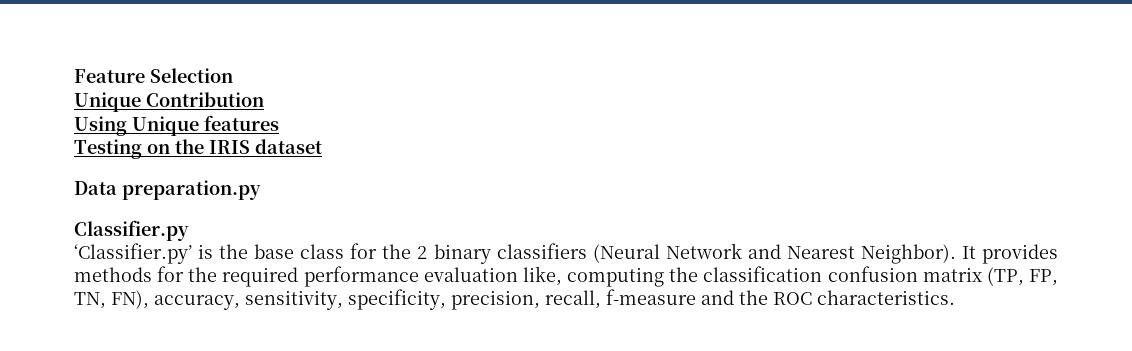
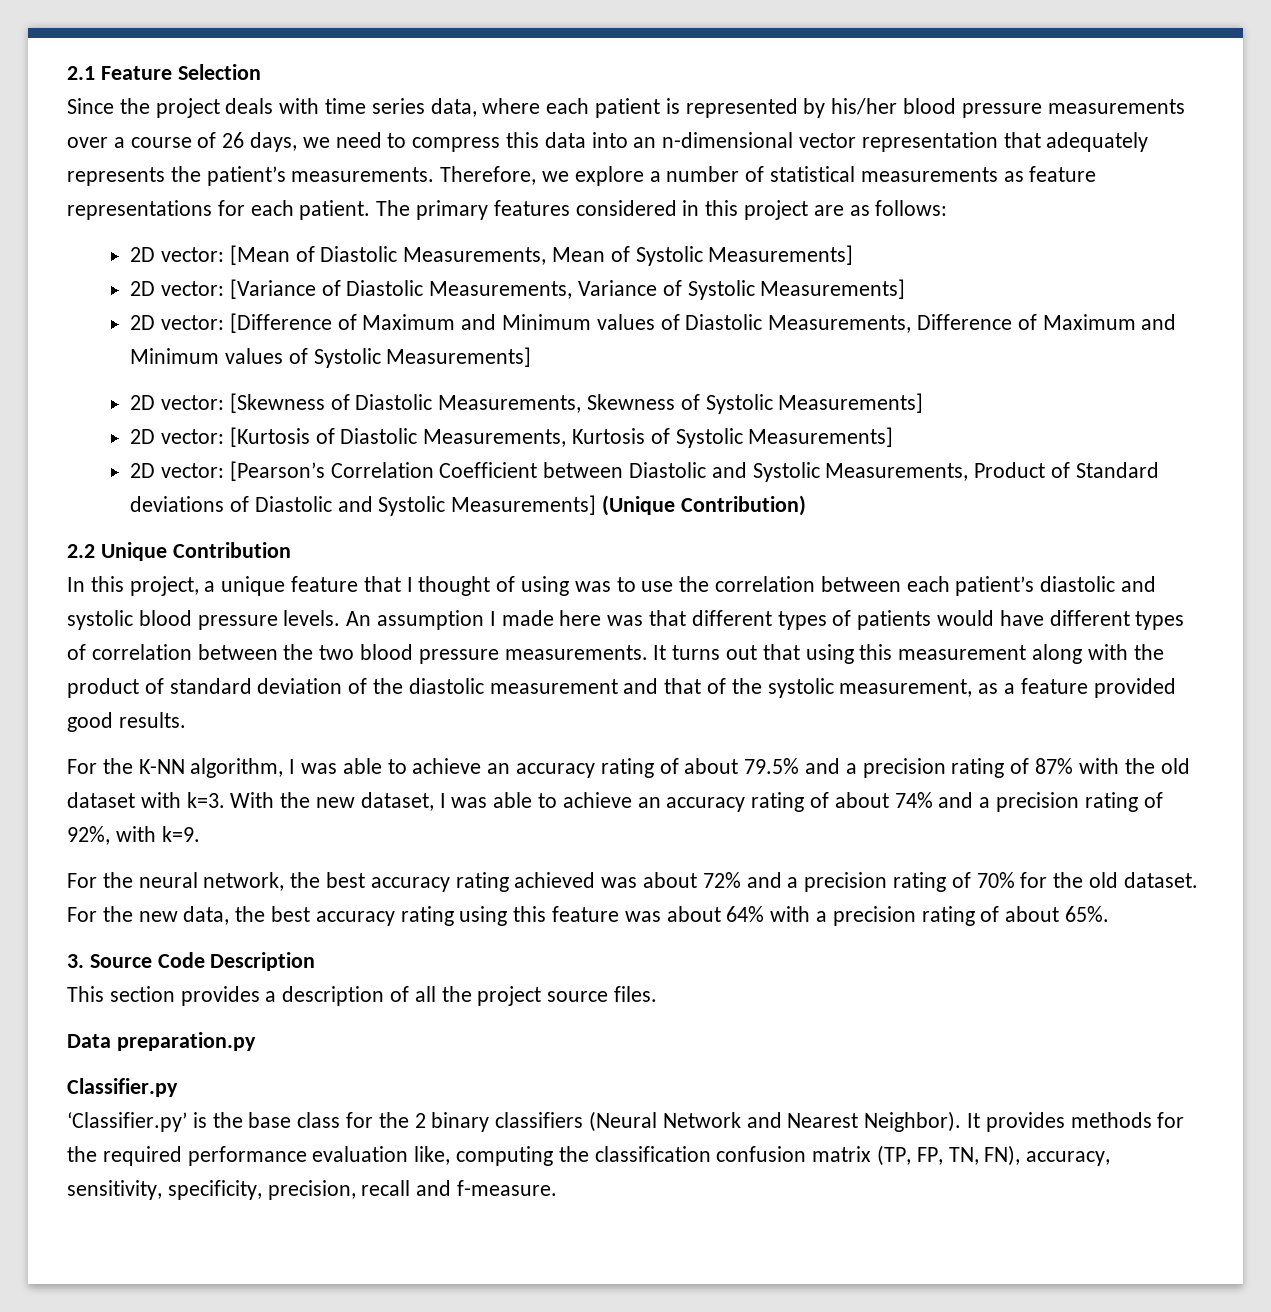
(74, 76) none -> [67,66,95,80] 2.1
[74,92,264,112] [74,115,279,136] [74,139,322,159] Unique Contribution // Using Unique features // Testing on the IRIS dataset -> [67,98,1185,118] [67,132,1149,152] [67,166,1097,186] [67,200,948,220] [130,245,854,266] [130,279,906,300] [130,313,1177,333] [130,347,532,368] [130,393,924,414] [130,427,894,448] [130,461,1159,482] [130,495,806,516] [67,542,291,561] [67,576,1157,596] [67,610,1185,630] [67,644,1164,664] [67,678,1176,698] [67,712,186,732] [67,758,1190,778] [67,792,1163,812] [67,826,200,845] [67,872,1198,892] [67,906,1110,926] [67,952,316,971] [67,986,658,1006] Since the project deals with time series data, where each patient is represented by his/her blood pressure measurements over a course of 26 days, we need to compress this data into an n-dimensional vector representation that adequately represents the patient’s measurements. Therefore, we explore a number of statistical measurements as feature representations for each patient. The primary features considered in this project are as follows: // 2D vector: [Mean of Diastolic Measurements, Mean of Systolic Measurements] // 2D vector: [Variance of Diastolic Measurements, Variance of Systolic Measurements] // 2D vector: [Difference of Maximum and Minimum values of Diastolic Measurements, Difference of Maximum and Minimum values of Systolic Measurements] // 2D vector: [Skewness of Diastolic Measurements, Skewness of Systolic Measurements] // 2D vector: [Kurtosis of Diastolic Measurements, Kurtosis of Systolic Measurements] // 2D vector: [Pearson’s Correlation Coefficient between Diastolic and Systolic Measurements, Product of Standard deviations of Diastolic and Systolic Measurements] (Unique Contribution) // 2.2 Unique Contribution // In this project, a unique feature that I thought of using was to use the correlation between each patient’s diastolic and systolic blood pressure levels. An assumption I made here was that different types of patients would have different types of correlation between the two blood pressure measurements. It turns out that using this measurement along with the product of standard deviation of the diastolic measurement and that of the systolic measurement, as a feature provided good results. // For the K-NN algorithm, I was able to achieve an accuracy rating of about 79.5% and a precision rating of 87% with the old dataset with k=3. With the new dataset, I was able to achieve an accuracy rating of about 74% and a precision rating of 92%, with k=9. // For the neural network, the best accuracy rating achieved was about 72% and a precision rating of 70% for the old dataset. For the new data, the best accuracy rating using this feature was about 64% with a precision rating of about 65%. // 3. Source Code Description // This section provides a description of all the project source files.
[545,289,955,309] recall, f-measure and the ROC characteristics. -> [361,1180,558,1196] recall and f-measure.

